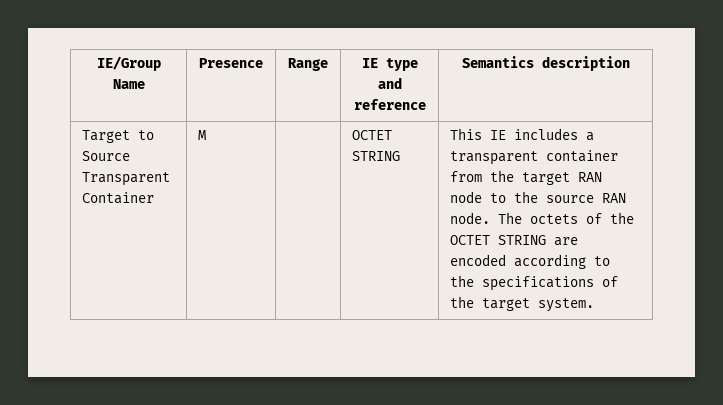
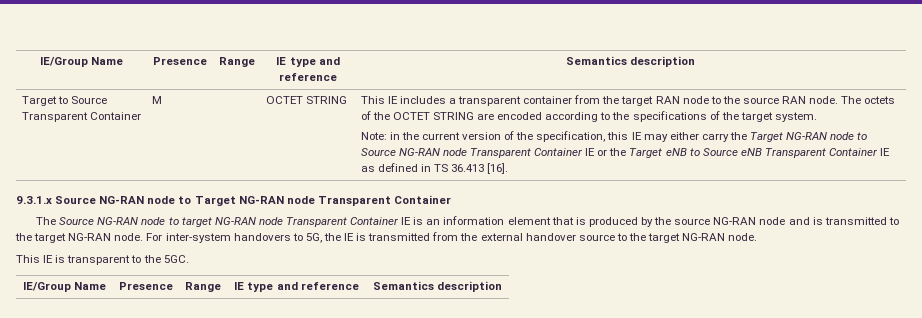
(594, 305) none -> [360,131,868,142] [360,148,891,158] [360,163,509,174] [16,195,451,206] [36,216,899,227] [15,232,758,243] [16,255,189,265] [22,282,107,292] [118,282,173,290] [184,282,221,292] [234,282,359,292] [372,281,503,292] // Note: in the current version of the specification, this IE may either carry the Target NG-RAN node to Source NG-RAN node Transparent Container IE or the Target eNB to Source eNB Transparent Container IE as defined in TS 36.413 [16]. // 9.3.1.x Source NG-RAN node to Target NG-RAN node Transparent Container // The Source NG-RAN node to target NG-RAN node Transparent Container IE is an information element that is produced by the source NG-RAN node and is transmitted to the target NG-RAN node. For inter-system handovers to 5G, the IE is transmitted from the external handover source to the target NG-RAN node. // This IE is transparent to the 5GC. // IE/Group Name | Presence | Range | IE type and reference | Semantics description

